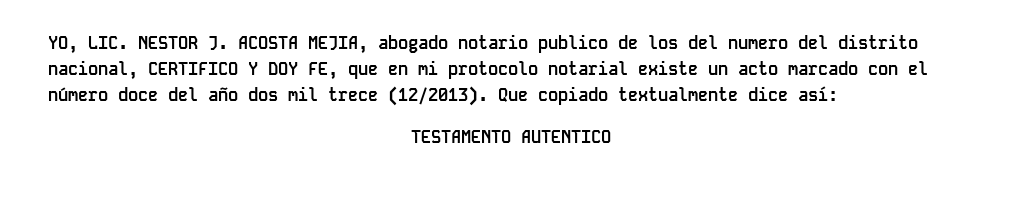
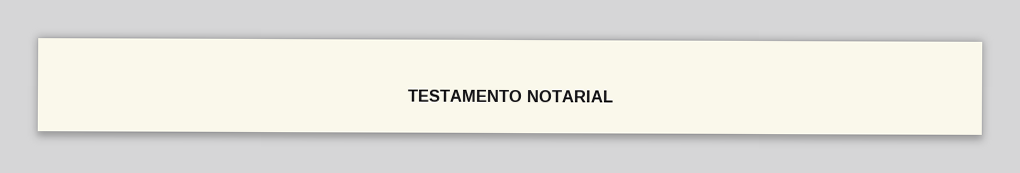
[48,34,918,54] [48,60,928,80] [48,86,838,106] [410,130,611,143] YO, LIC. NESTOR J. ACOSTA MEJIA, abogado notario publico de los del numero del distrito nacional, CERTIFICO Y DOY FE, que en mi protocolo notarial existe un acto marcado con el número doce del año dos mil trece (12/2013). Que copiado textualmente dice así: // TESTAMENTO AUTENTICO -> [406,89,613,103] TESTAMENTO NOTARIAL

